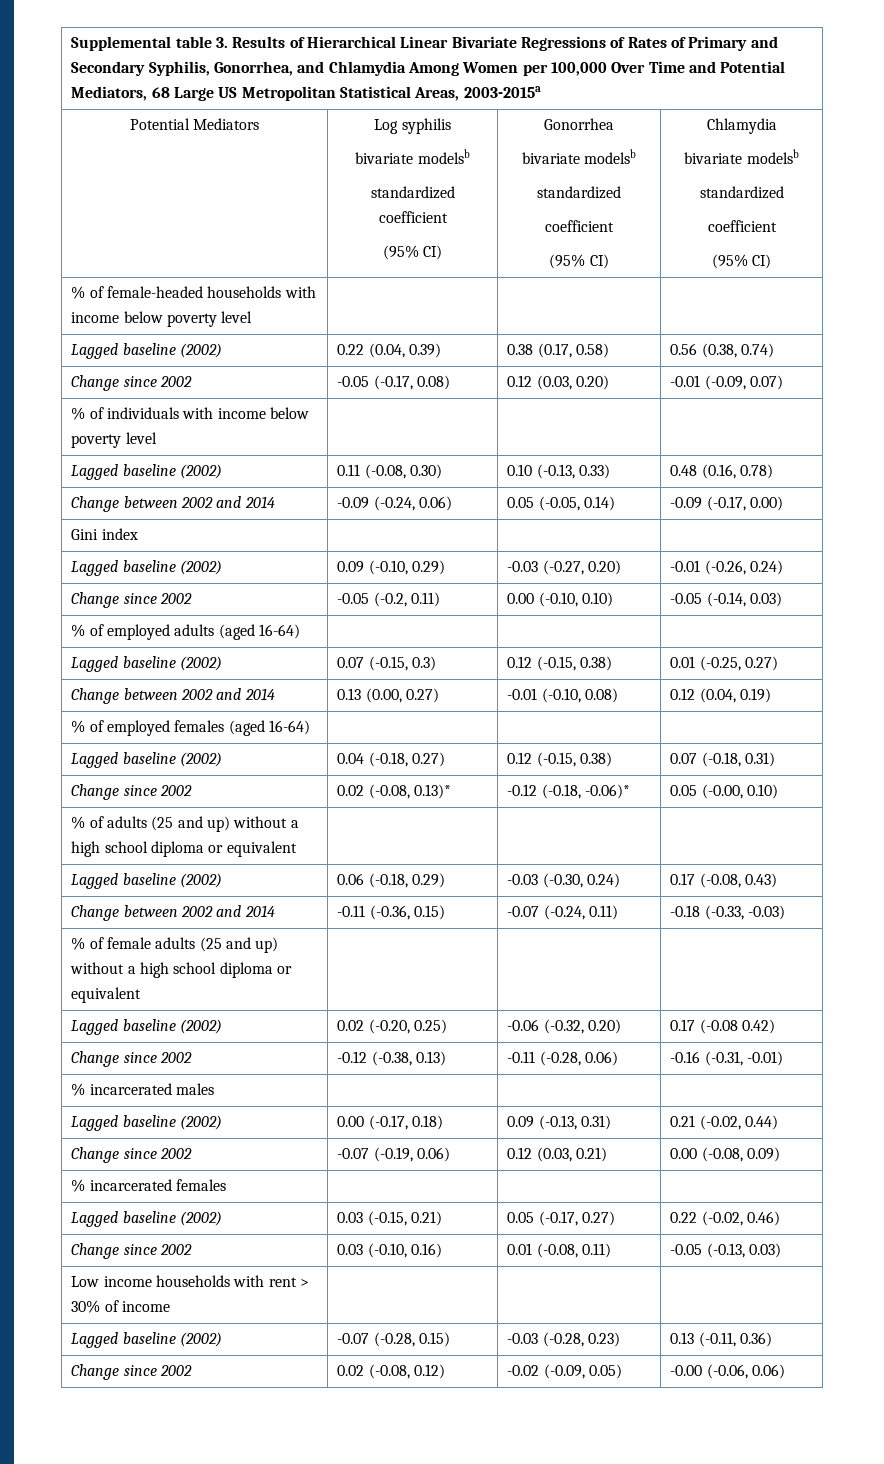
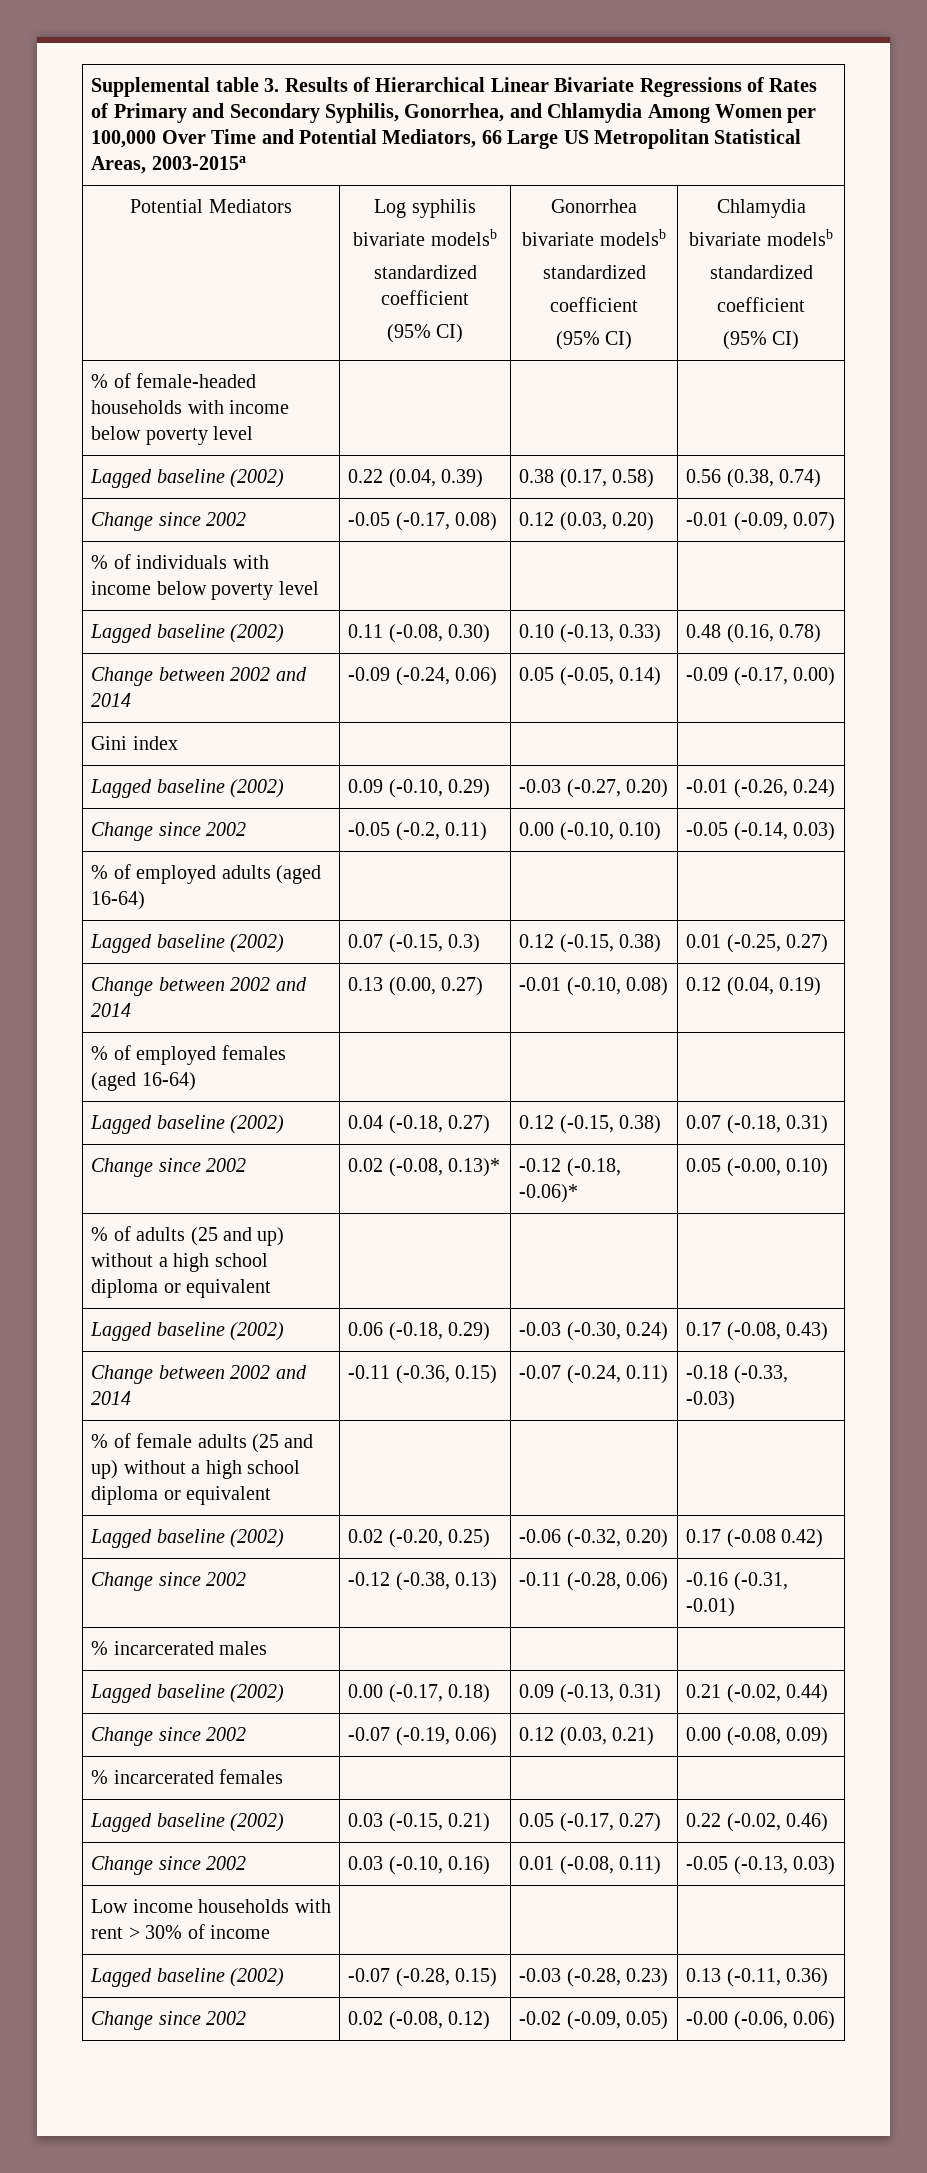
[151,87,170,98] 68 -> [481,130,502,144] 66

